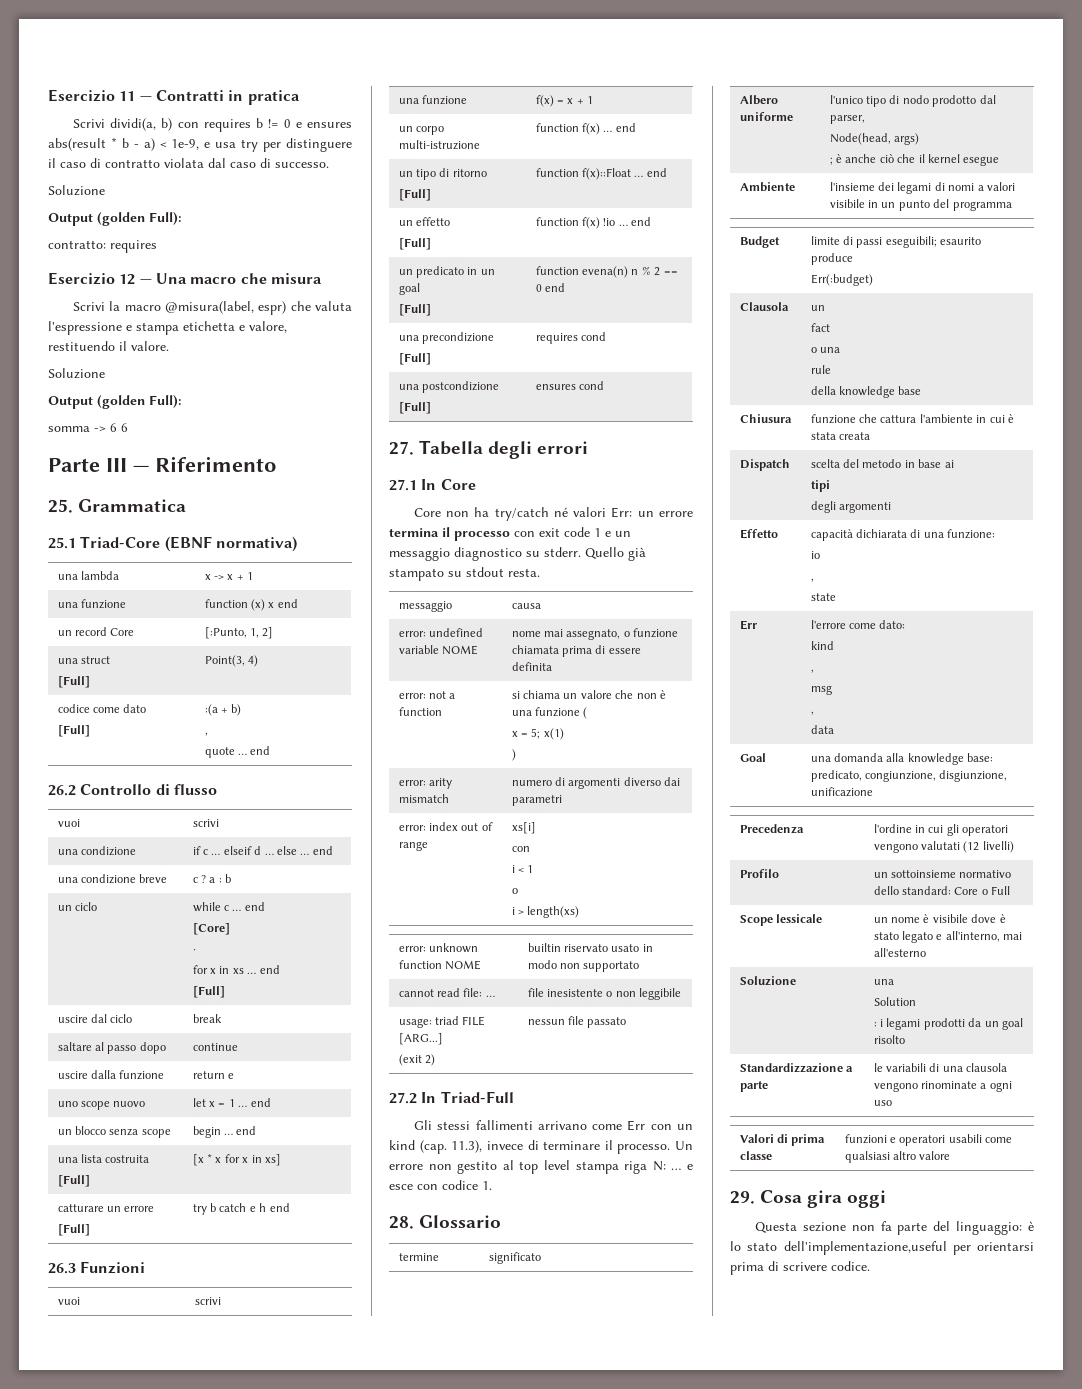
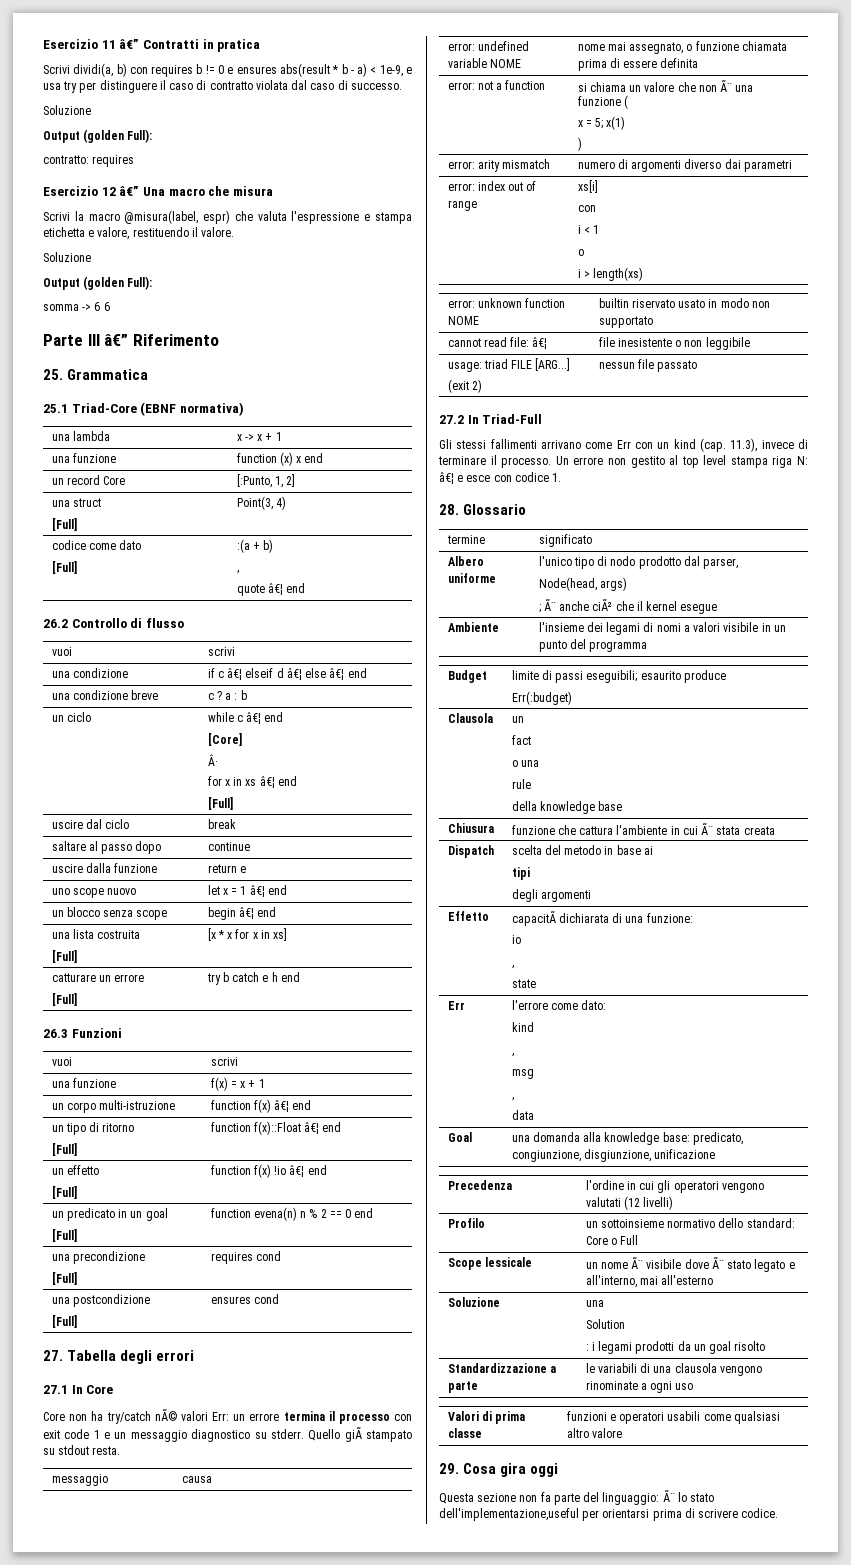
[139,96,152,101] — -> [119,39,140,49] â€”
[139,279,152,284] — -> [119,186,140,196] â€”
[133,465,149,472] — -> [104,334,129,346] â€”
[238,753,248,755] … -> [267,583,283,595] â€¦
[211,853,221,855] … -> [227,668,243,680] â€¦
[264,846,310,855] … else … -> [286,668,345,680] â€¦ else â€¦
[232,909,242,911] … -> [246,712,262,724] â€¦
[192,949,196,953] · -> [207,754,218,766] Â·
[247,972,257,974] … -> [259,776,275,788] â€¦
[238,1105,248,1107] … -> [249,885,265,897] â€¦
[224,1133,234,1135] … -> [238,907,254,919] â€¦
[603,130,613,132] … -> [274,1100,290,1112] â€¦
[634,175,644,177] … -> [304,1122,320,1134] â€¦
[618,224,628,226] … -> [289,1165,305,1177] â€¦
[553,507,568,517] né -> [154,1408,177,1421] nÃ©
[628,547,646,561] già -> [344,1426,362,1442] giÃ
[659,690,666,699] è -> [720,79,733,92] Ã¨
[485,995,495,997] … -> [532,337,548,349] â€¦
[671,1168,682,1170] … -> [439,472,454,484] â€¦
[836,154,894,163] è anche ciò -> [543,598,613,611] Ã¨ anche ciÃ²
[1007,414,1014,423] è -> [701,822,714,835] Ã¨
[810,529,853,541] capacità -> [511,910,556,926] capacitÃ
[923,914,930,923] è -> [631,1256,644,1269] Ã¨
[999,914,1006,923] è -> [711,1256,724,1269] Ã¨
[1028,1221,1034,1231] è -> [662,1489,675,1502] Ã¨

